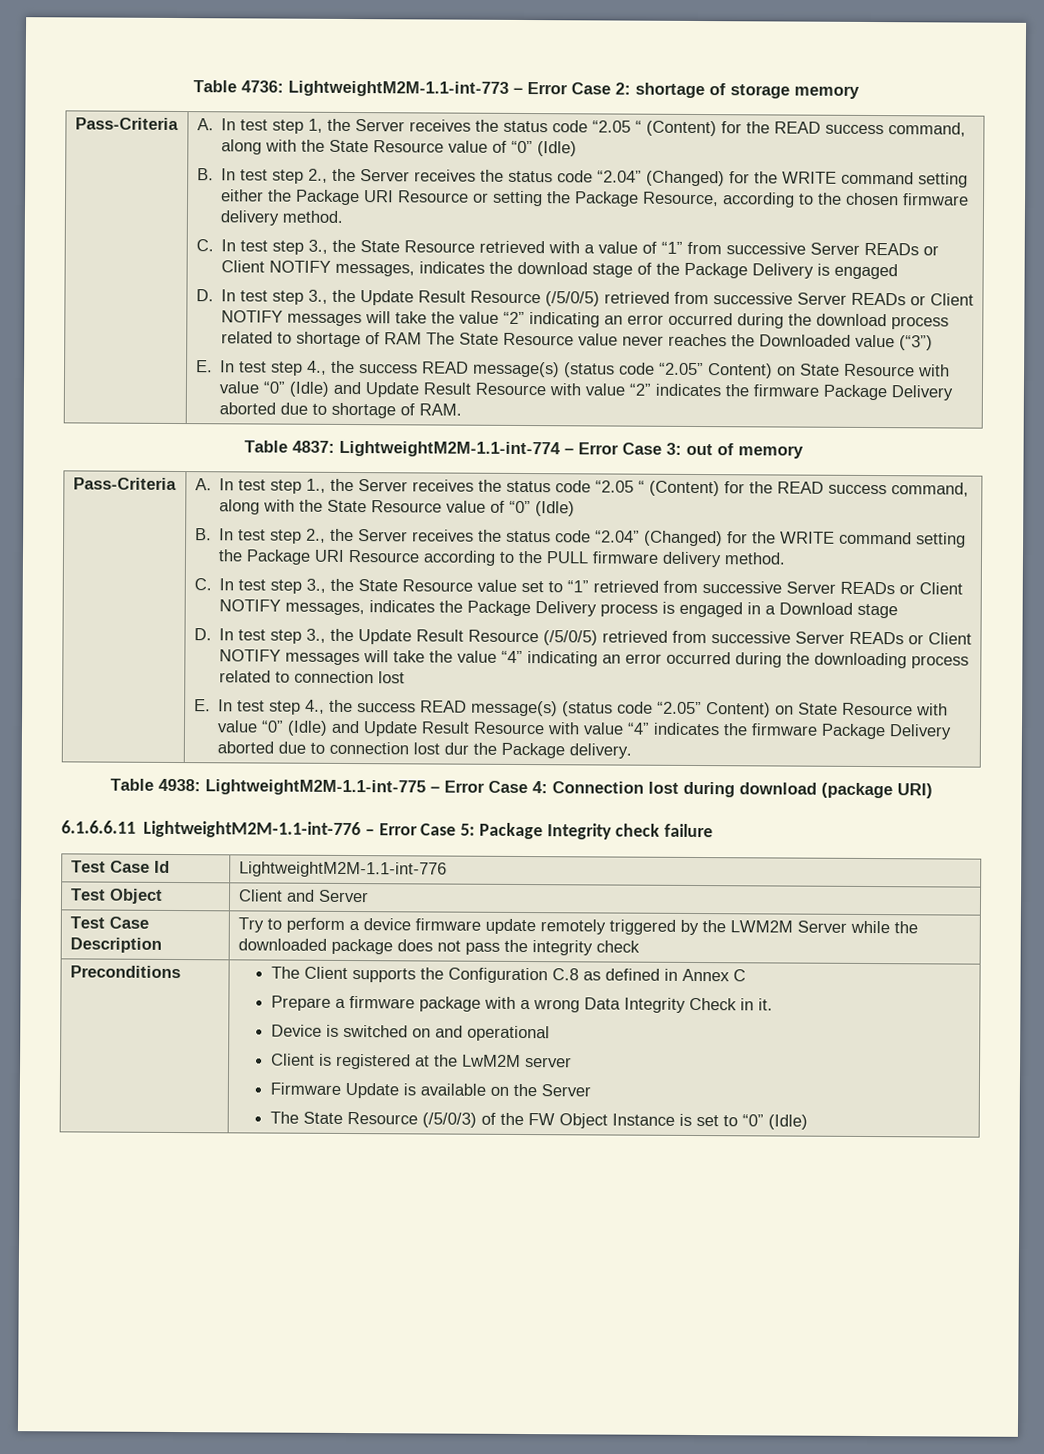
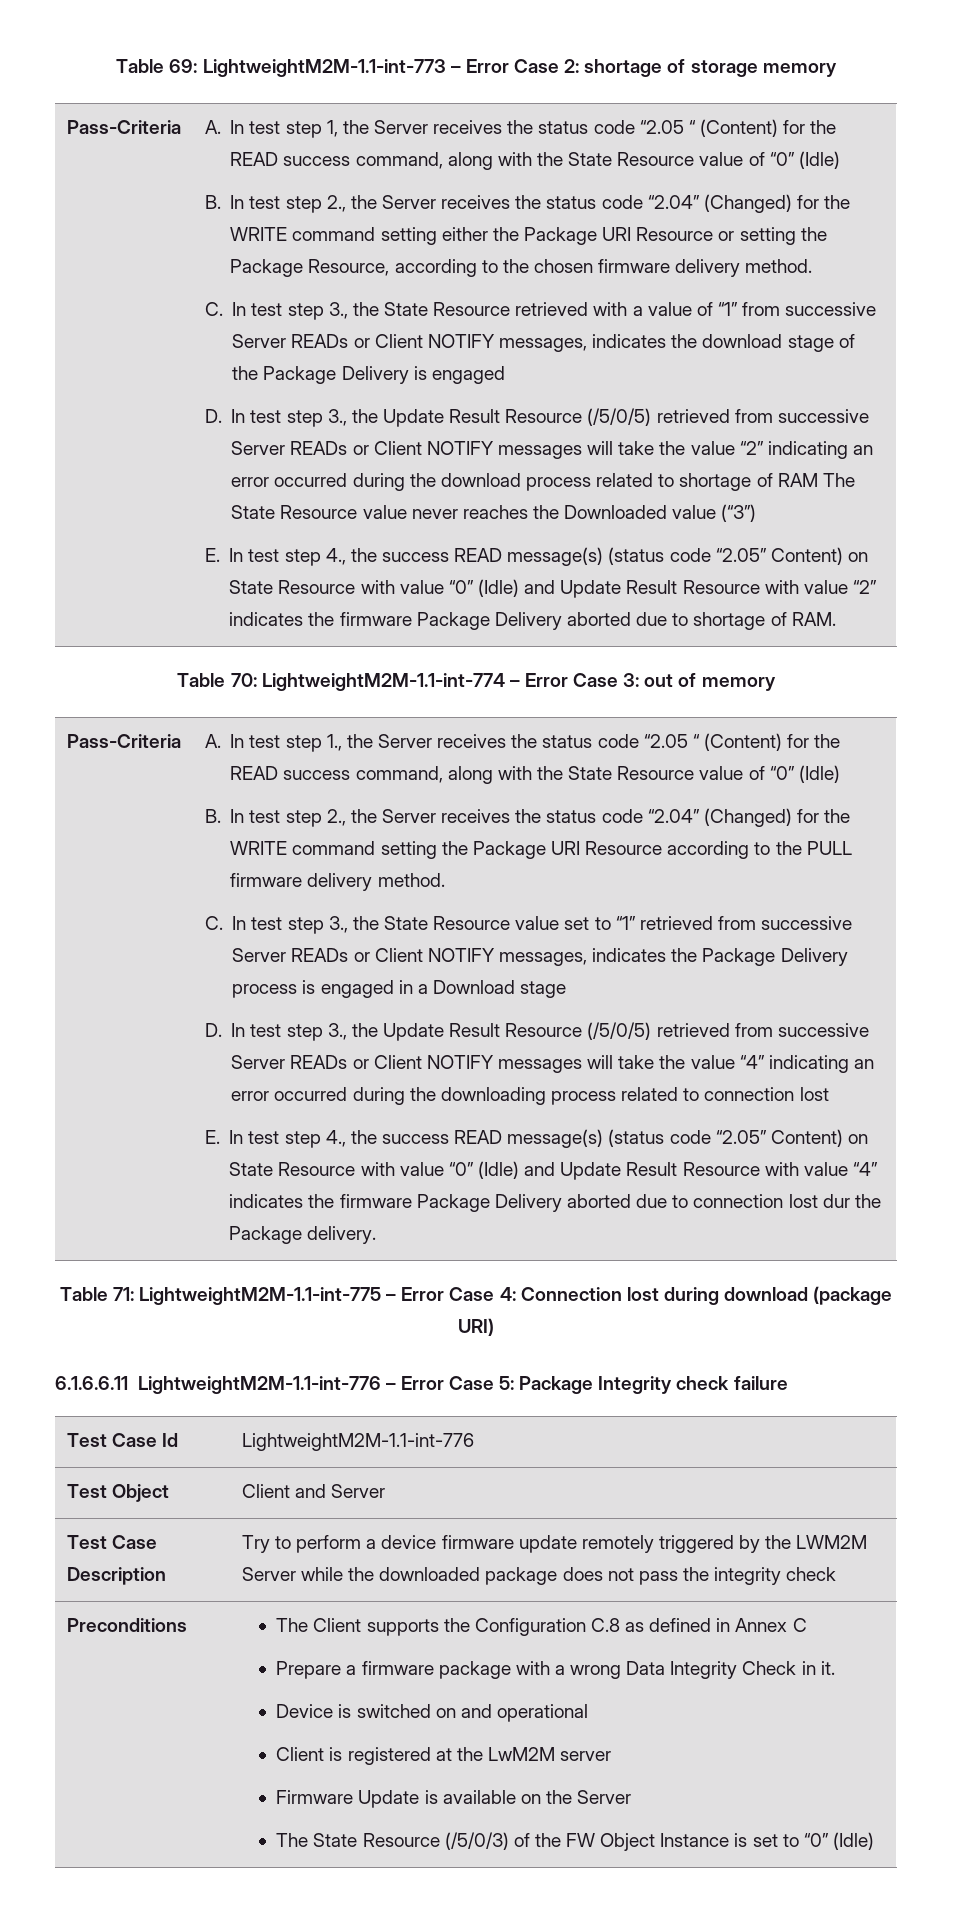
[192,80,284,93] Table 4736: -> [116,59,198,73] Table 69:
[292,440,335,453] 4837: -> [230,673,257,687] 70:
[158,778,201,792] 4938: -> [112,1287,134,1301] 71:

